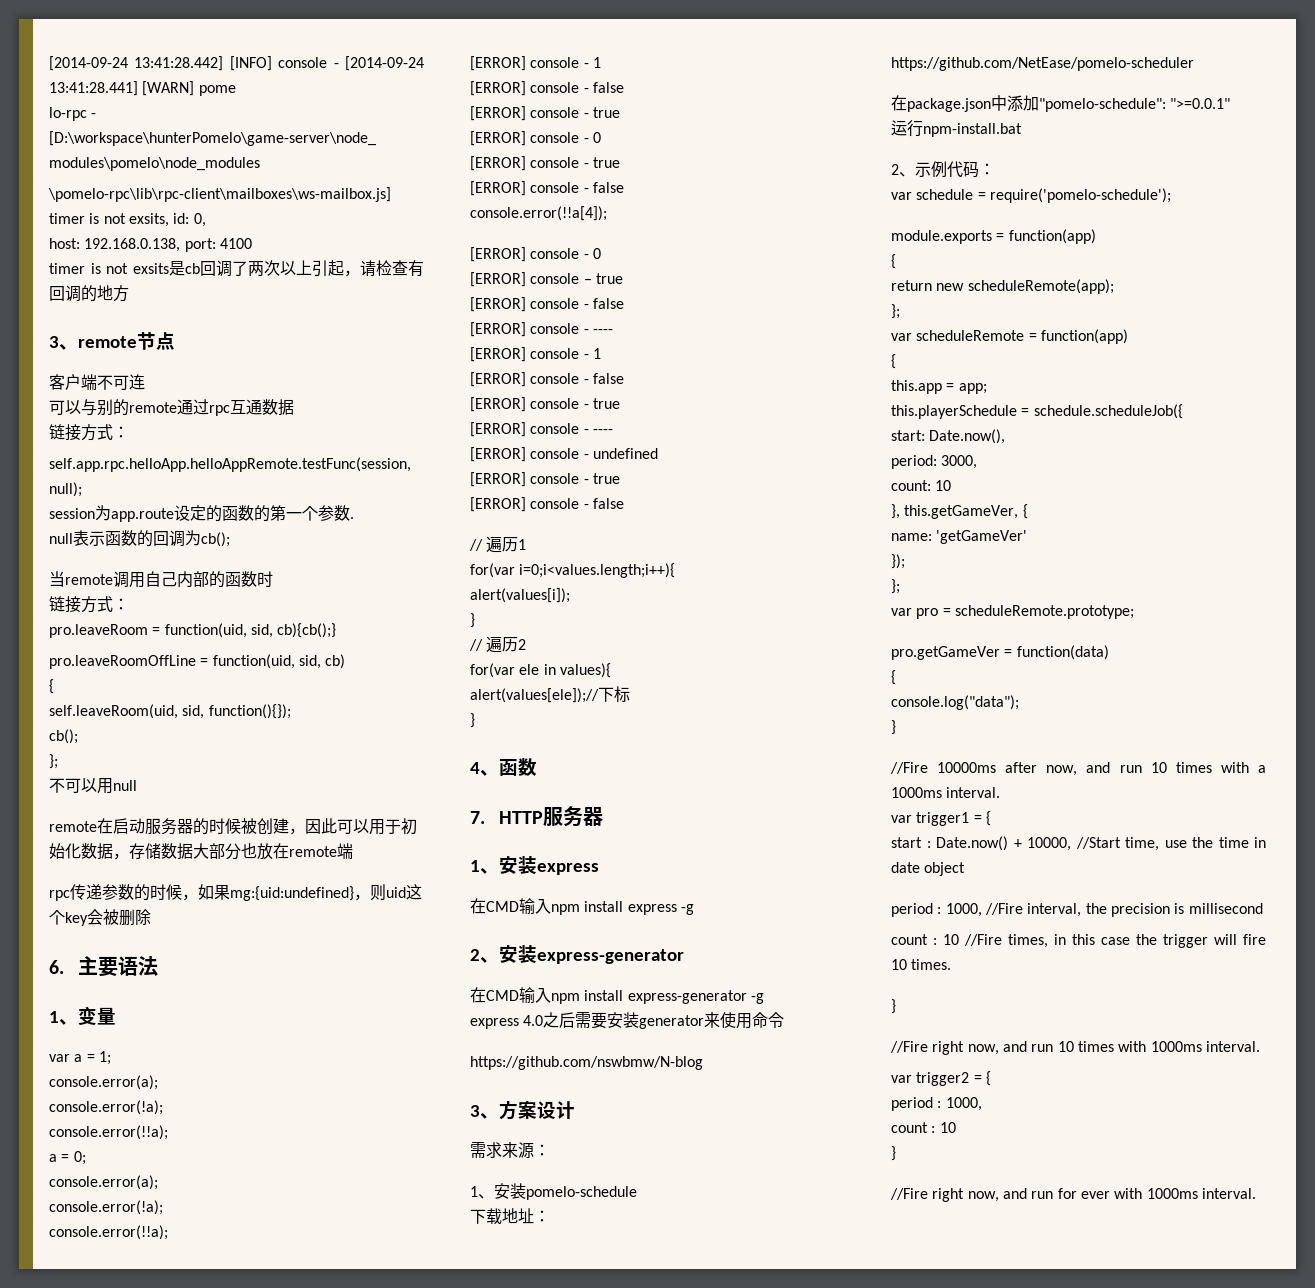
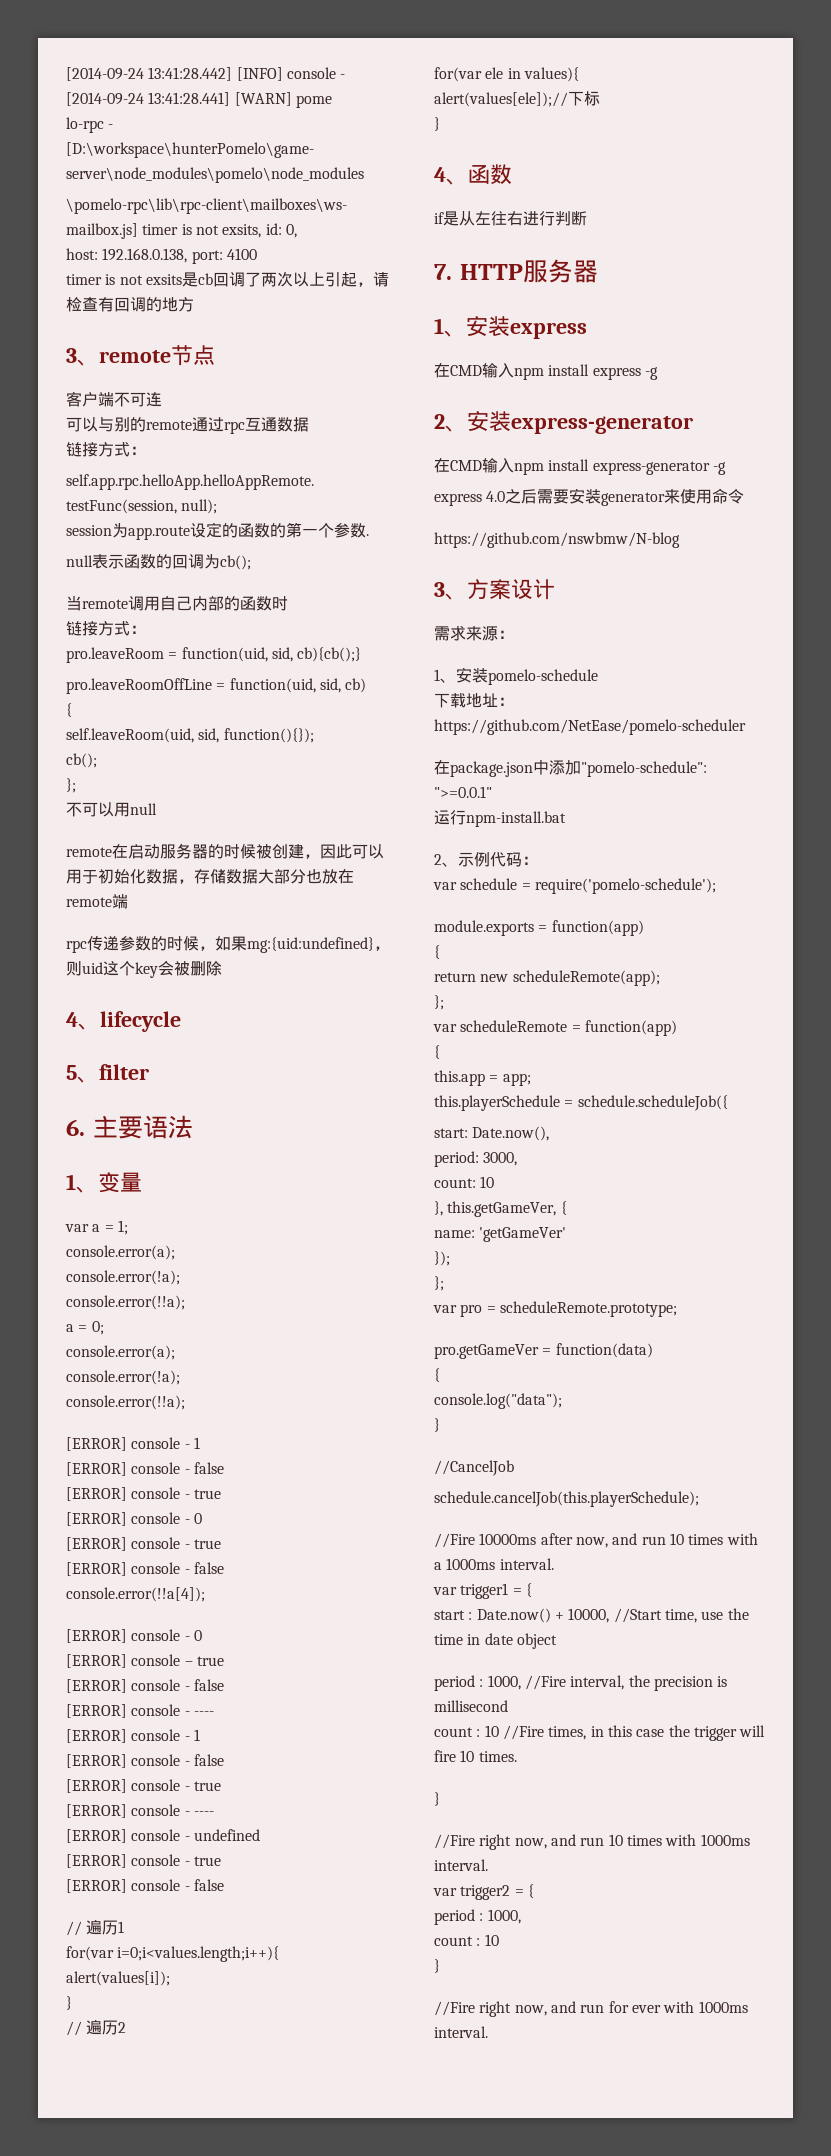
(151, 917) none -> [66,1011,181,1032] [66,1064,149,1083] // 4、lifecycle // 5、filter
(537, 767) none -> [434,211,587,226] // if是从左往右进行判断
(896, 727) none -> [434,1460,514,1476] [434,1491,699,1507] // //CancelJob // schedule.cancelJob(this.playerSchedule);

